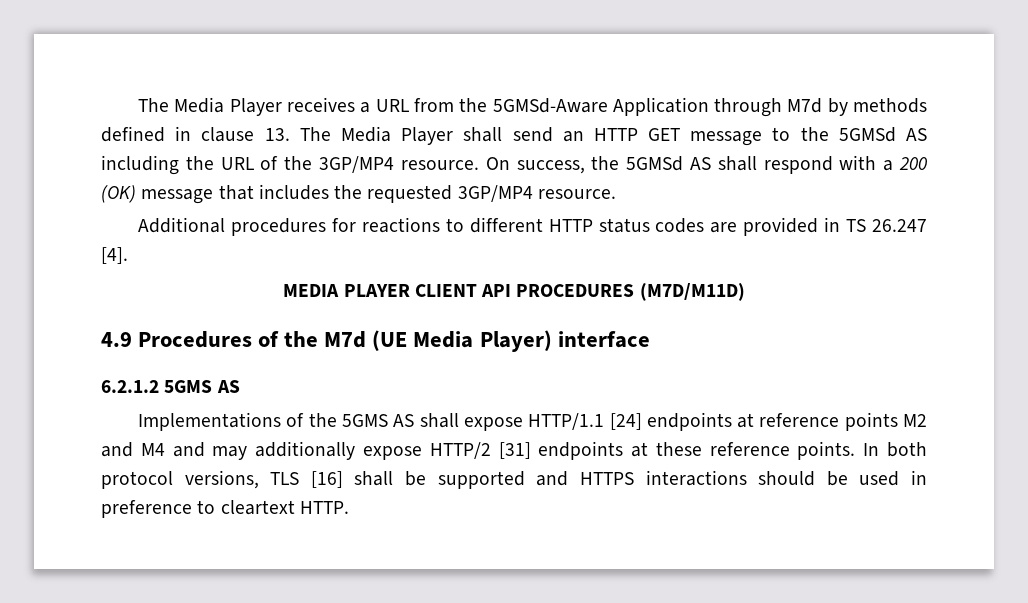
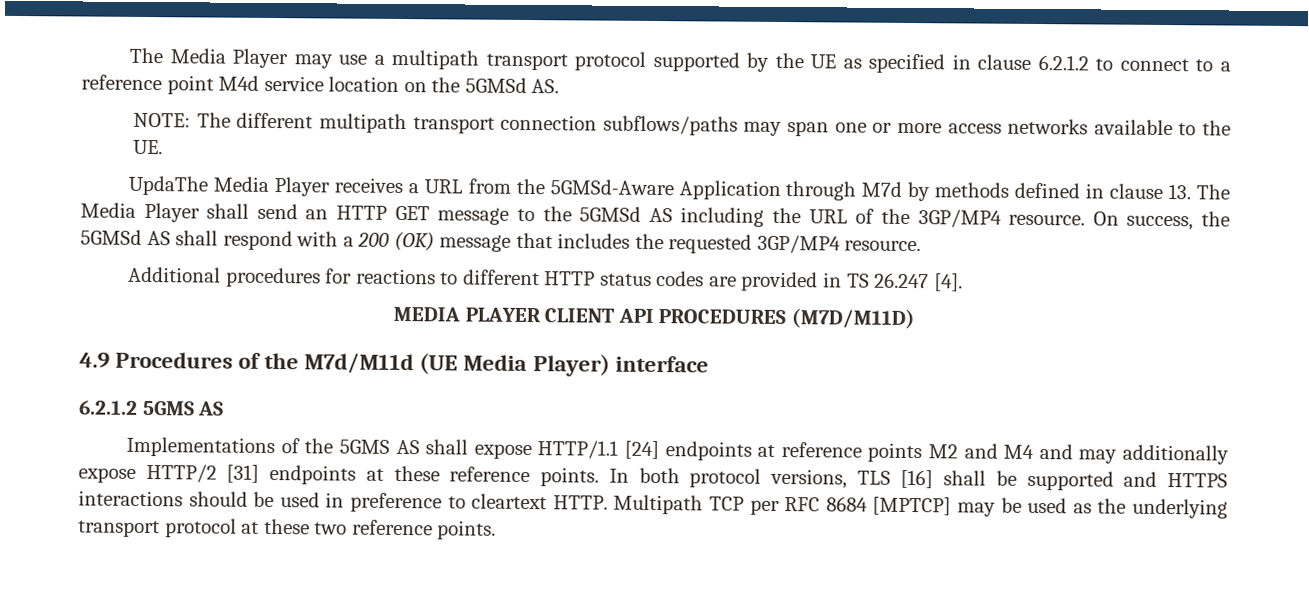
[138,97,282,116] The Media Player -> [129,47,1232,74] [81,74,560,95] [133,112,1231,137] [133,139,164,155] [128,175,330,197] The Media Player may use a multipath transport protocol supported by the UE as specified in clause 6.2.1.2 to connect to a reference point M4d service location on the 5GMSd AS. // NOTE: The different multipath transport connection subflows/paths may span one or more access networks available to the UE. // UpdaThe Media Player
[324,331,367,348] M7d -> [304,352,415,375] M7d/M11d
(349, 507) none -> [613,494,1229,519] [78,518,497,540] Multipath TCP per RFC 8684 [MPTCP] may be used as the underlying transport protocol at these two reference points.

